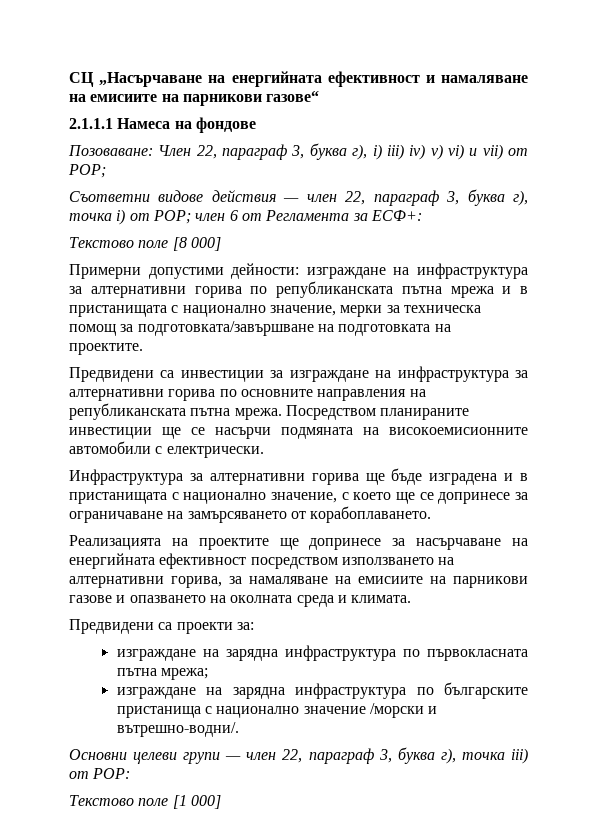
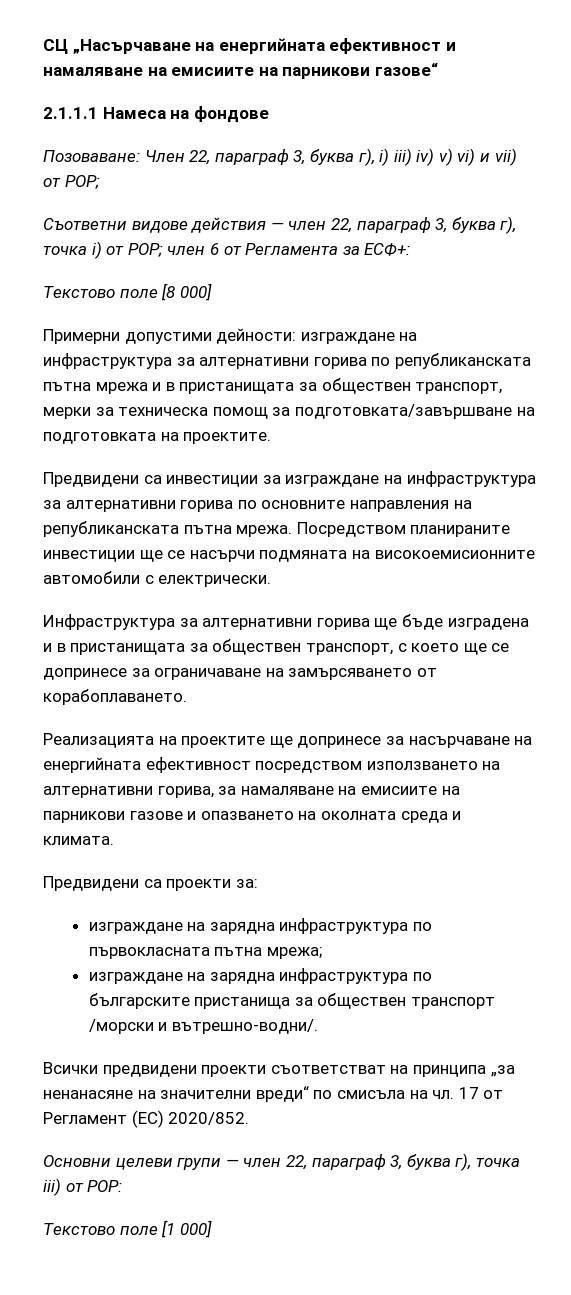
[171,305,336,317] с национално значение, -> [298,378,503,394] за обществен транспорт,
[171,492,337,504] с национално значение, -> [189,639,393,655] за обществен транспорт,
[204,706,366,718] с национално значение -> [294,993,495,1009] за обществен транспорт
(239, 729) none -> [43,1062,515,1077] [43,1086,504,1102] [43,1110,250,1128] // Всички предвидени проекти съответстват на принципа „за ненанасяне на значителни вреди“ по смисъла на чл. 17 от Регламент (ЕС) 2020/852.

